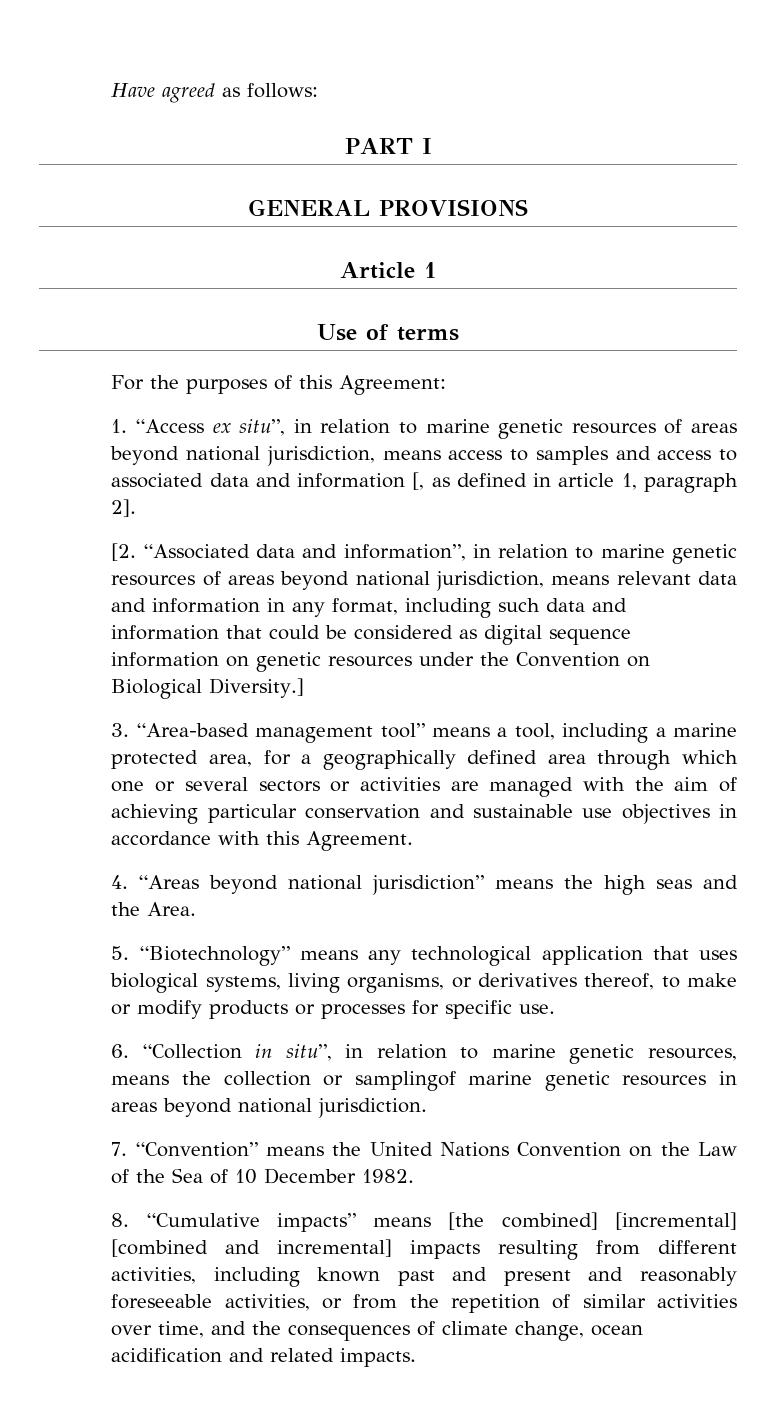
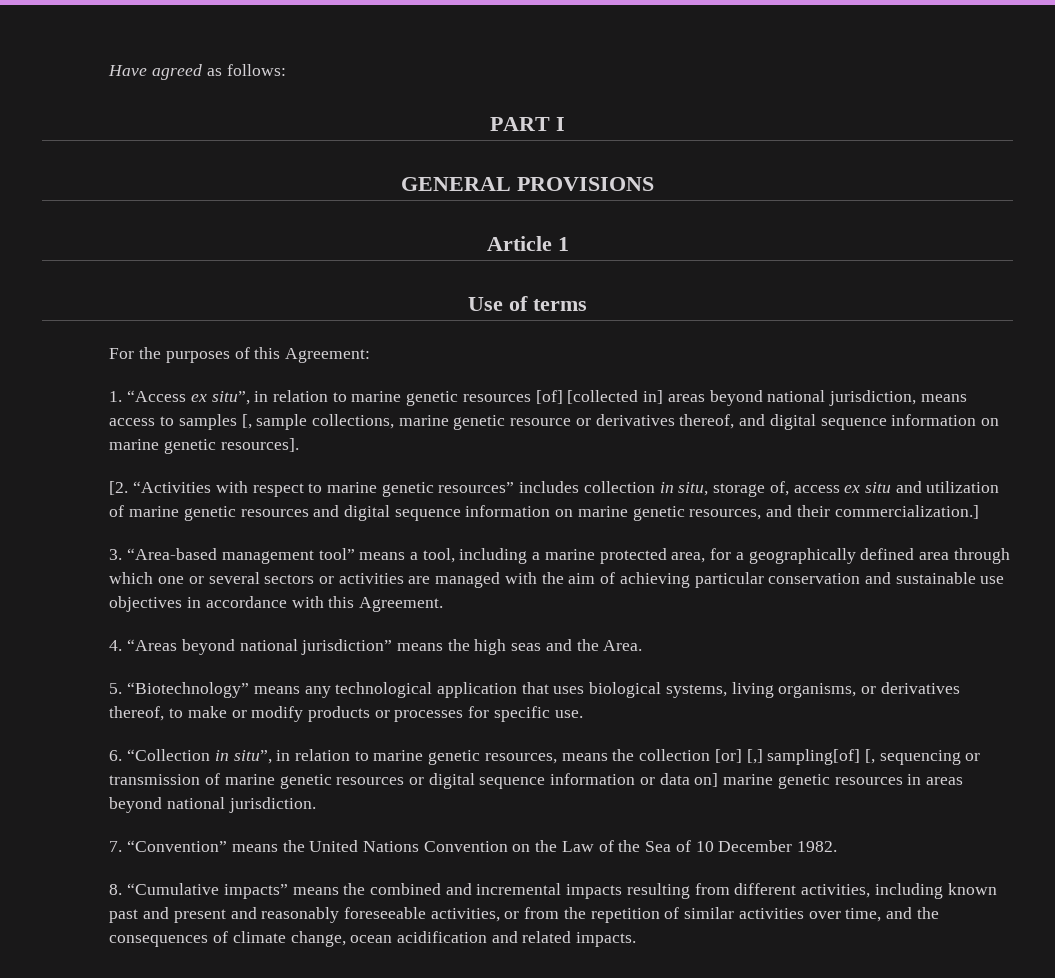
[664,419,683,434] of -> [535,390,664,404] [of] [collected in]
[615,446,737,461] [111,472,738,493] [111,499,137,517] [111,543,738,564] [111,571,737,591] [111,598,628,618] [111,625,632,645] [111,652,651,672] [111,678,305,699] and access to associated data and information [, as defined in article 1, paragraph 2]. // [2. “Associated data and information”, in relation to marine genetic resources of areas beyond national jurisdiction, means relevant data and information in any format, including such data and information that could be considered as digital sequence information on genetic resources under the Convention on Biological Diversity.] -> [241,414,999,430] [109,438,299,454] [109,481,1000,497] [109,505,979,521] [, sample collections, marine genetic resource or derivatives thereof, and digital sequence information on marine genetic resources]. // [2. “Activities with respect to marine genetic resources” includes collection in situ, storage of, access ex situ and utilization of marine genetic resources and digital sequence information on marine genetic resources, and their commercialization.]
[323,1071,456,1091] or samplingof -> [714,749,981,765] [109,773,719,789] [or] [,] sampling[of] [, sequencing or transmission of marine genetic resources or digital sequence information or data on]
[448,1212,737,1230] [111,1239,393,1257] [the combined] [incremental] [combined and incremental] -> [343,883,562,895] the combined and incremental

